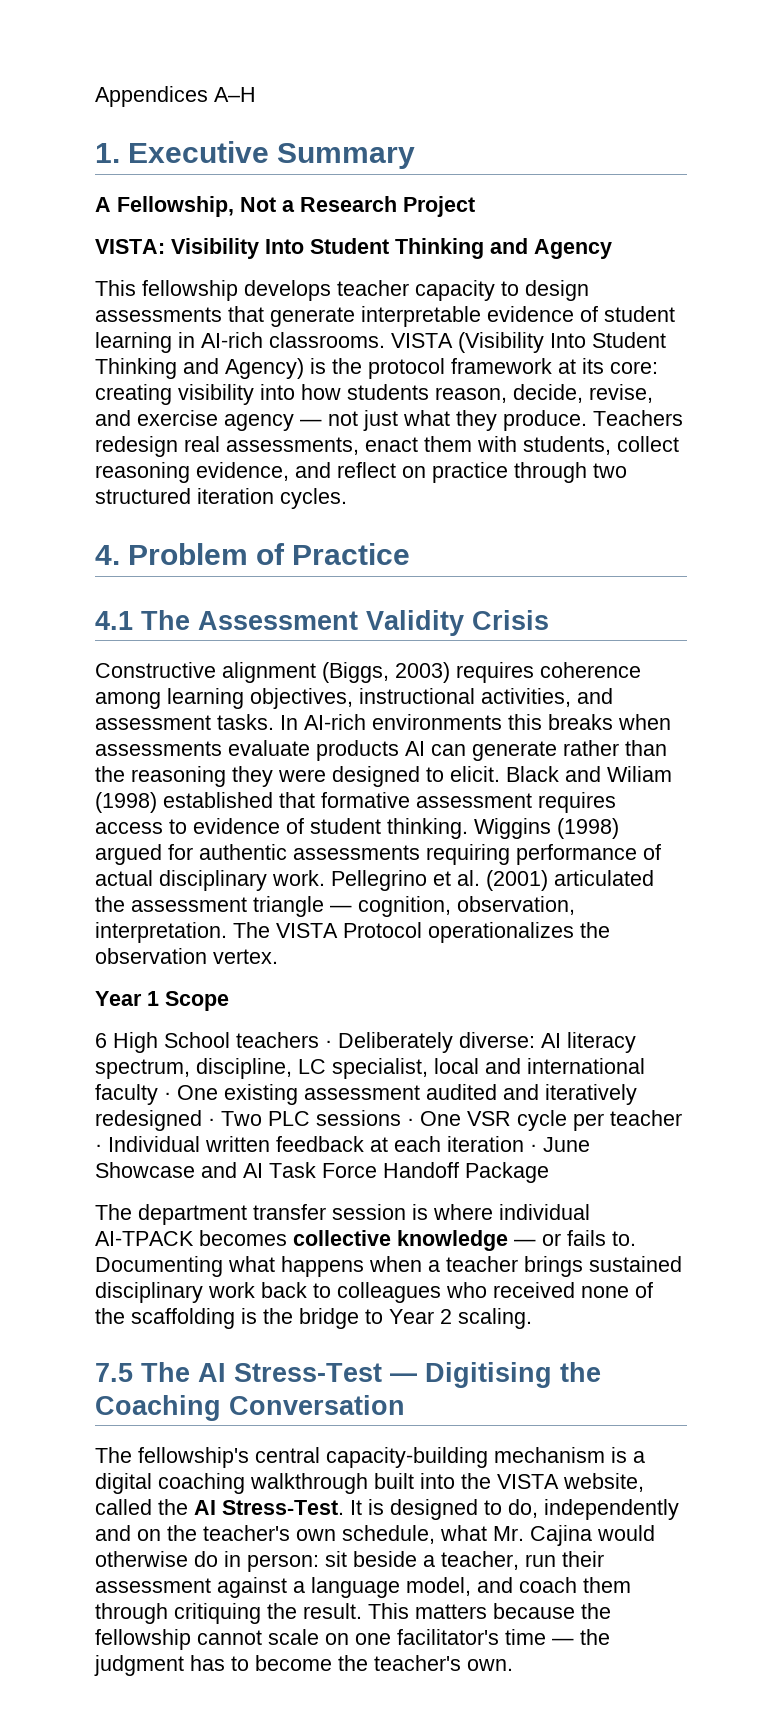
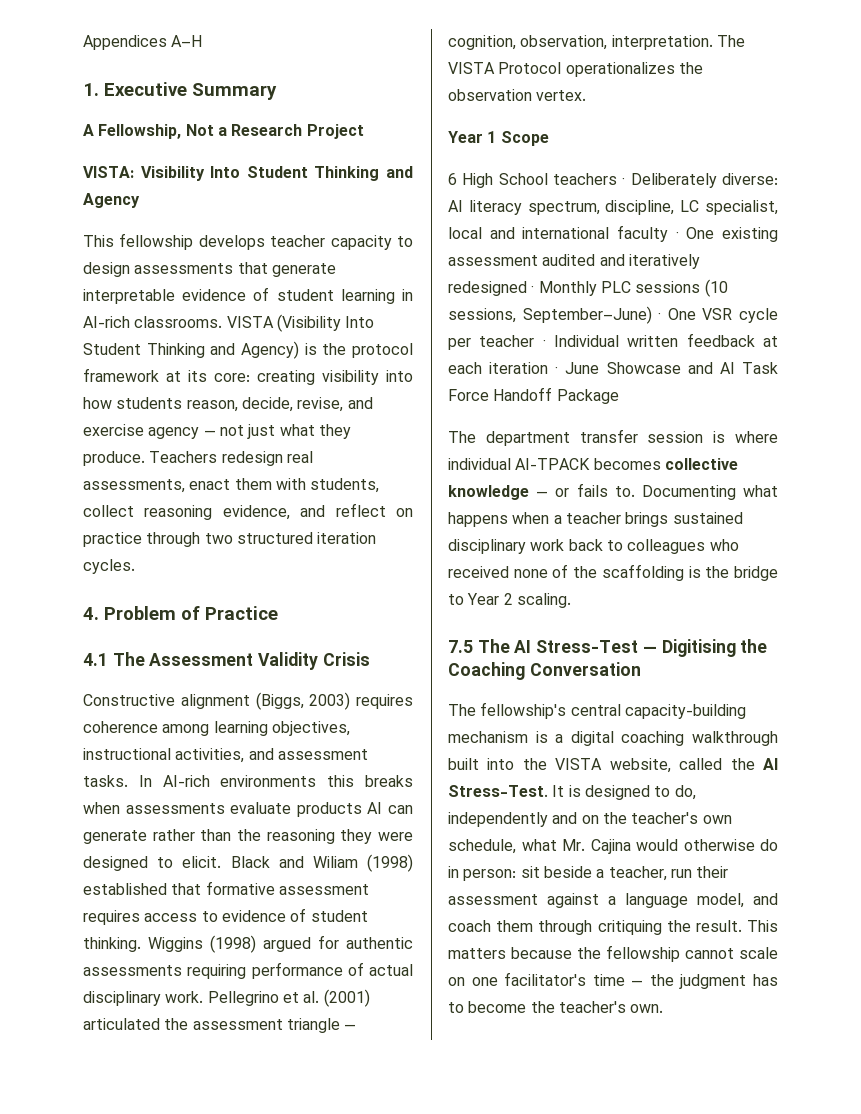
[221,1111,262,1126] Two -> [538,281,597,296] Monthly
(401, 1118) none -> [704,279,728,297] [448,306,652,324] (10 sessions, September–June)

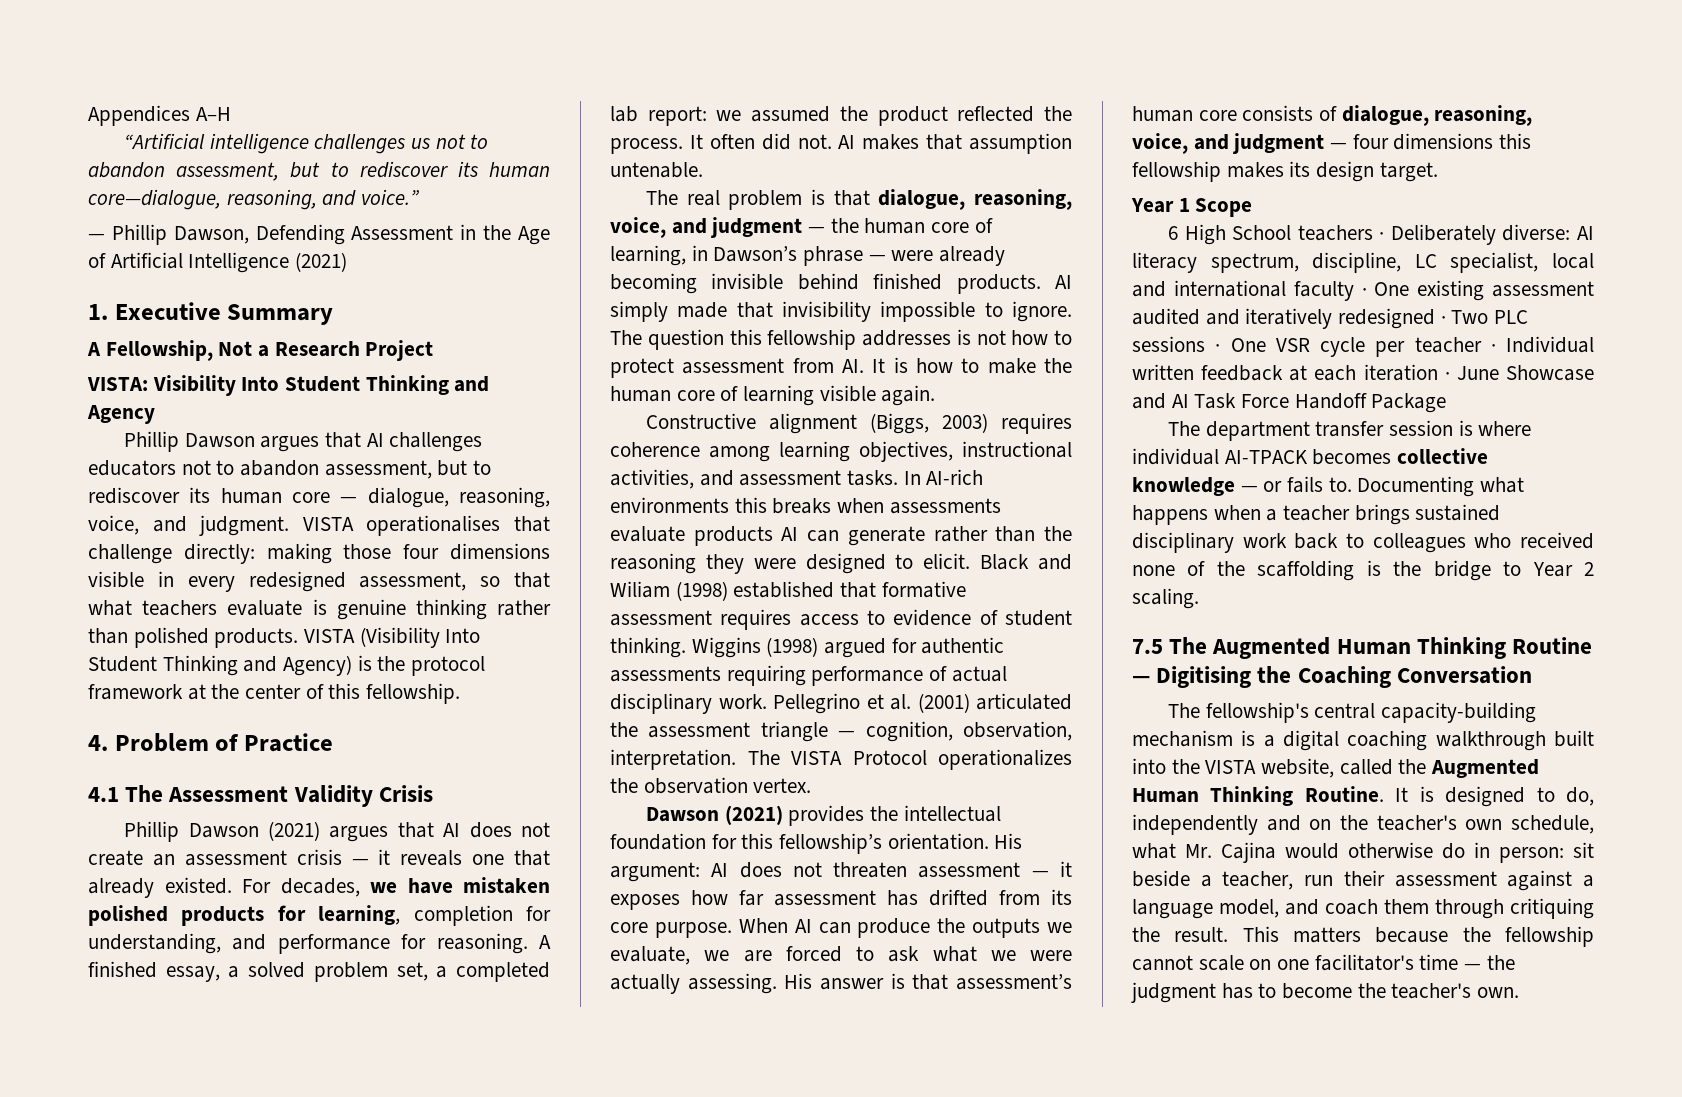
(203, 41) none -> [124,133,489,154] [88,161,550,181] [88,189,420,210] [88,224,550,245] [88,252,348,273] // “Artificial intelligence challenges us not to abandon assessment, but to rediscover its human core—dialogue, reasoning, and voice.” // — Phillip Dawson, Defending Assessment in the Age of Artificial Intelligence (2021)
[83,233,414,250] [83,262,336,277] [83,287,413,304] [83,316,223,328] This fellowship develops teacher capacity to design assessments that generate interpretable evidence of student learning in AI-rich classrooms. -> [124,431,483,452] [88,460,492,479] [88,487,550,508] [88,515,550,536] [88,543,550,564] [88,571,550,592] [88,599,551,620] [88,627,299,648] Phillip Dawson argues that AI challenges educators not to abandon assessment, but to rediscover its human core — dialogue, reasoning, voice, and judgment. VISTA operationalises that challenge directly: making those four dimensions visible in every redesigned assessment, so that what teachers evaluate is genuine thinking rather than polished products.
[188,370,413,385] [83,397,373,412] [83,424,351,439] [83,451,313,466] [83,478,380,493] [83,503,414,520] [83,532,377,547] [83,559,135,574] its core: creating visibility into how students reason, decide, revise, and exercise agency — not just what they produce. Teachers redesign real assessments, enact them with students, collect reasoning evidence, and reflect on practice through two structured iteration cycles. -> [211,683,461,704] the center of this fellowship.
(370, 659) none -> [124,821,550,842] [88,849,550,866] [88,877,550,898] [88,905,551,926] [88,933,551,954] [88,961,550,982] [610,106,1072,126] [610,133,1072,154] [610,162,703,178] [646,189,1072,210] [610,217,993,238] [610,245,1006,266] [610,273,1072,294] [610,301,1072,322] [610,329,1072,350] [610,357,1072,378] [610,385,936,406] // Phillip Dawson (2021) argues that AI does not create an assessment crisis — it reveals one that already existed. For decades, we have mistaken polished products for learning, completion for understanding, and performance for reasoning. A finished essay, a solved problem set, a completed lab report: we assumed the product reflected the process. It often did not. AI makes that assumption untenable. // The real problem is that dialogue, reasoning, voice, and judgment — the human core of learning, in Dawson’s phrase — were already becoming invisible behind finished products. AI simply made that invisibility impossible to ignore. The question this fellowship addresses is not how to protect assessment from AI. It is how to make the human core of learning visible again.
(587, 95) none -> [646,805,1001,826] [610,833,1023,854] [610,861,1072,882] [610,889,1072,910] [610,918,1072,938] [610,946,1072,965] [610,973,1072,994] [1132,105,1533,126] [1132,133,1532,154] [1132,161,1438,182] // Dawson (2021) provides the intellectual foundation for this fellowship’s orientation. His argument: AI does not threaten assessment — it exposes how far assessment has drifted from its core purpose. When AI can produce the outputs we evaluate, we are forced to ask what we were actually assessing. His answer is that assessment’s human core consists of dialogue, reasoning, voice, and judgment — four dimensions this fellowship makes its design target.
[538,281,597,296] Monthly -> [1451,310,1489,324] Two
[704,279,728,297] [448,306,652,324] (10 sessions, September–June) -> (1205, 344) none
[514,640,639,653] AI Stress-Test -> [1212,637,1593,659] Augmented Human Thinking Routine
[763,758,778,770] [448,785,548,797] AI Stress-Test. -> [1431,759,1540,778] [1132,786,1384,806] Augmented Human Thinking Routine.

